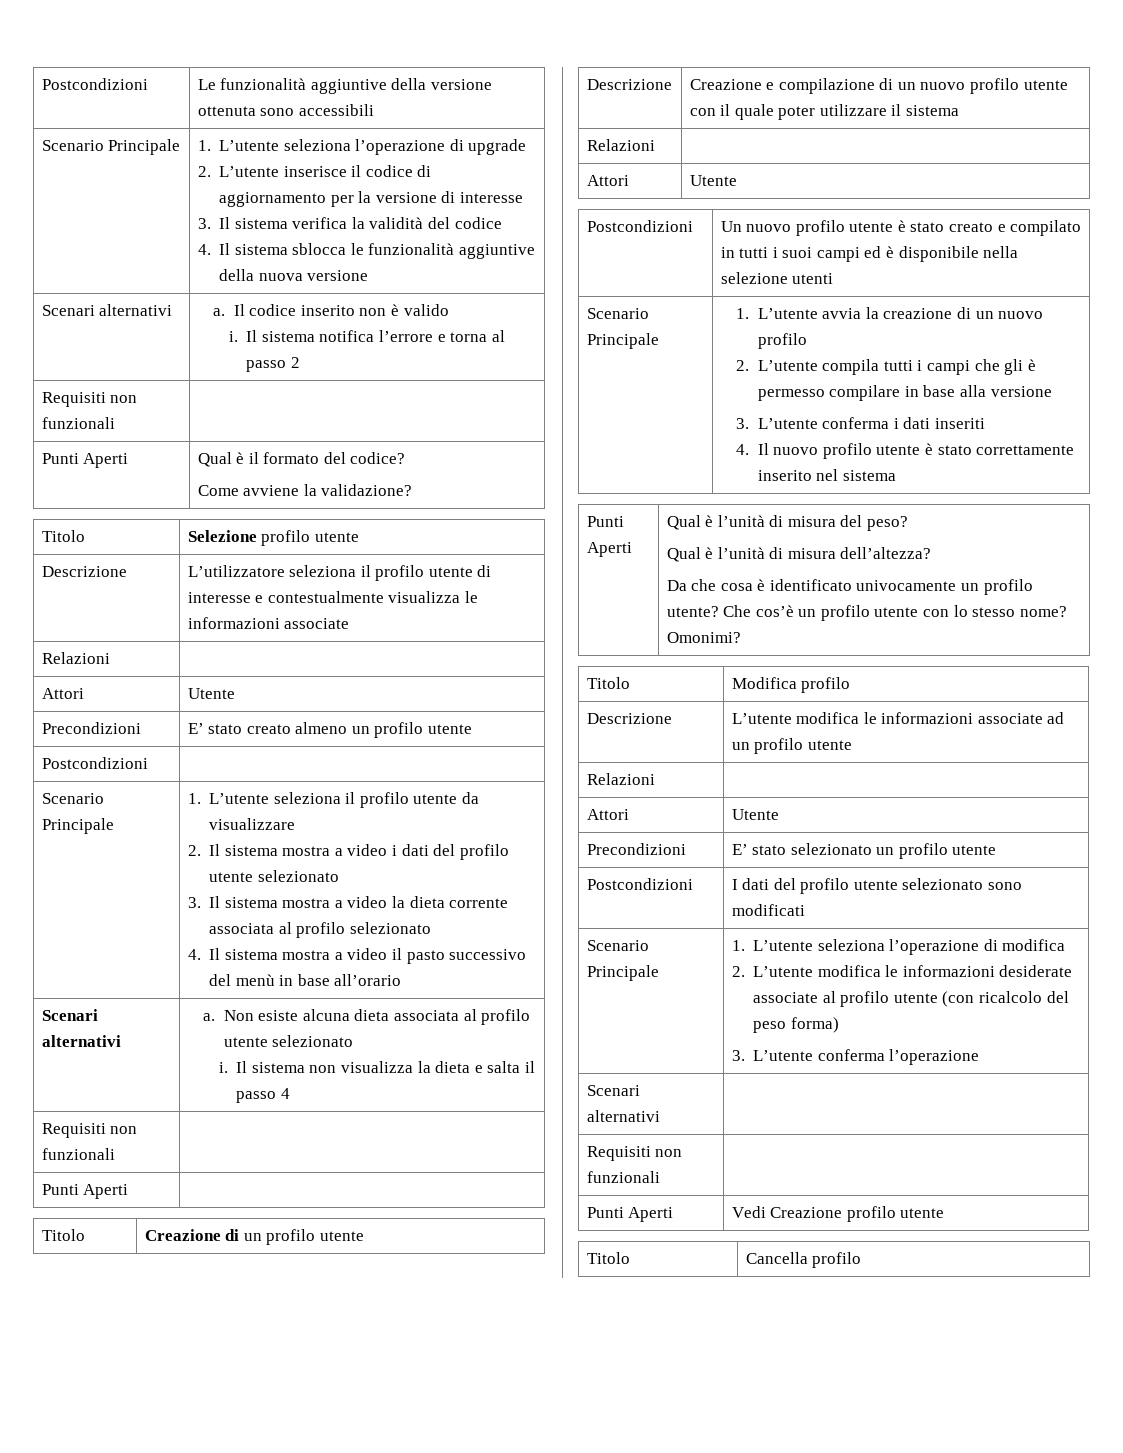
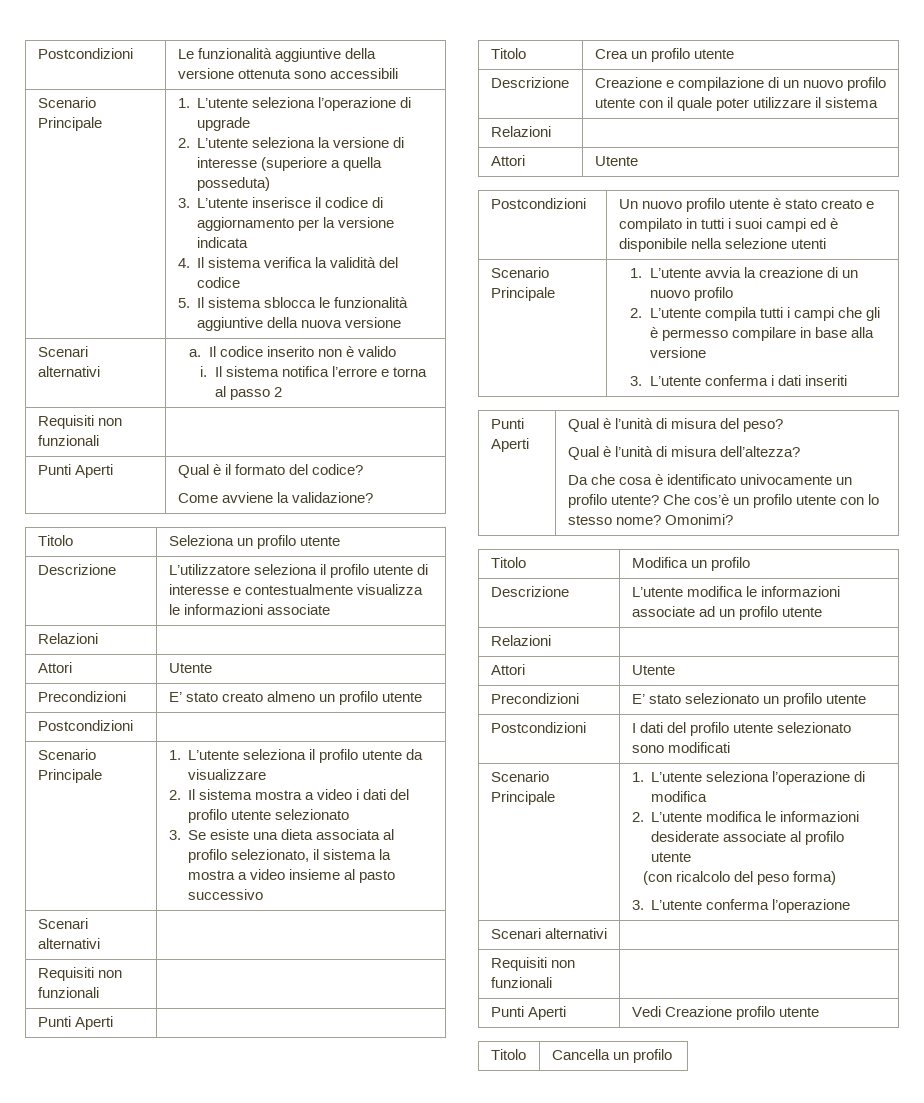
(280, 171) none -> [252,137,405,148] [197,157,383,171] [197,177,271,191] [177,198,249,208] seleziona la versione di interesse (superiore a quella posseduta) // 3. L’utente
[441,191,523,203] [197,218,211,229] di interesse // 3. -> [197,237,249,248] [177,258,190,268] indicata // 4.
[197,244,211,255] 4. -> [177,298,190,308] 5.
[187,530,257,542] Selezione -> [168,535,253,546] Seleziona un
[209,896,509,908] [209,922,431,938] [187,948,527,964] [209,974,402,986] [41,1009,98,1021] [41,1035,121,1047] [203,1009,531,1025] [223,1035,354,1047] [218,1061,535,1073] [236,1088,290,1103] Il sistema mostra a video la dieta corrente associata al profilo selezionato // 4. Il sistema mostra a video il pasto successivo del menù in base all’orario // Scenari alternativi | a. Non esiste alcuna dieta associata al profilo utente selezionato // i. Il sistema non visualizza la dieta e salta il passo 4 -> [188,829,395,840] [188,849,392,863] [188,869,396,883] [188,889,264,900] [37,918,88,929] [37,938,100,949] Se esiste una dieta associata al profilo selezionato, il sistema la mostra a video insieme al pasto successivo // Scenari alternativi |
[144,1229,240,1241] Creazione di -> [594,49,628,59] Crea
[736,443,1075,459] [757,469,896,481] // 4. Il nuovo profilo utente è stato correttamente inserito nel sistema -> (847, 380) none
(797, 683) none -> [690,560,707,568] un
(938, 998) none -> (692, 857) //
(808, 1258) none -> [612,1052,629,1060] un

